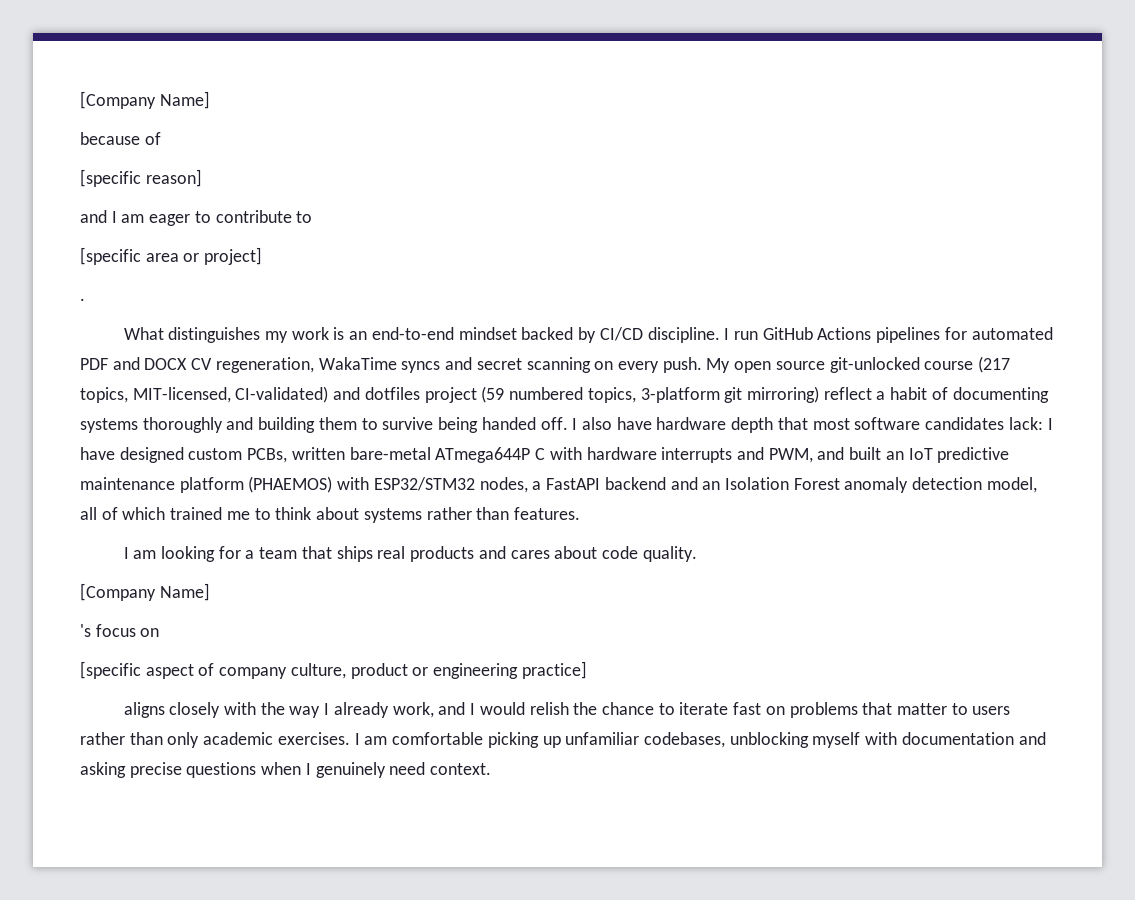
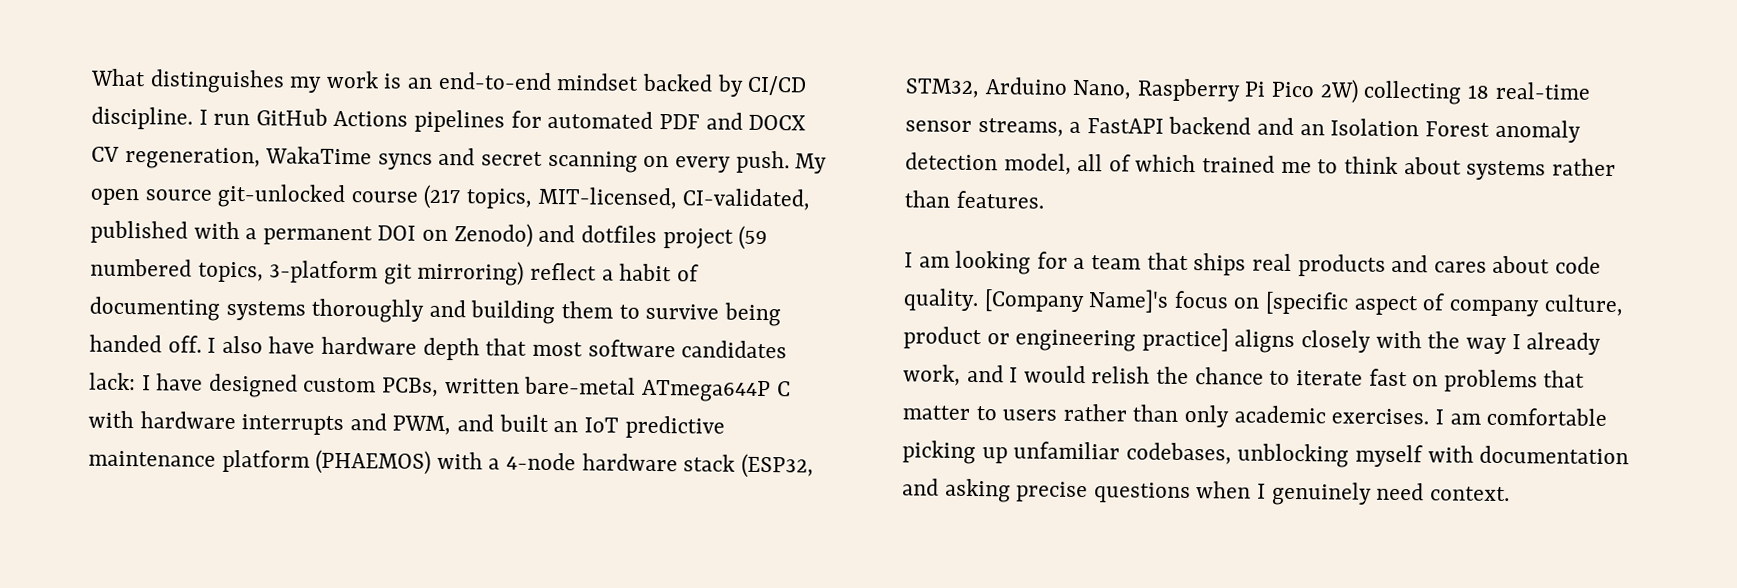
[80,91,210,109] [80,132,161,145] [80,169,202,187] [80,210,313,226] [80,247,263,265] [80,298,85,301] [Company Name] // because of // [specific reason] // and I am eager to contribute to // [specific area or project] // . // -> (90, 77) none
[235,386,329,403] CI-validated) -> [682,188,811,211] [90,220,533,248] CI-validated, published with a permanent DOI on Zenodo)
[373,477,528,493] ESP32/STM32 nodes, -> [488,452,814,479] [905,77,1591,105] [905,118,1064,137] a 4-node hardware stack (ESP32, STM32, Arduino Nano, Raspberry Pi Pico 2W) collecting 18 real-time sensor streams,
[80,583,210,601] [80,624,91,637] // [Company Name] // 's -> [983,289,1170,313] [Company Name]'s
(160, 632) // -> (1260, 303) none
(587, 670) // -> (1229, 339) none

